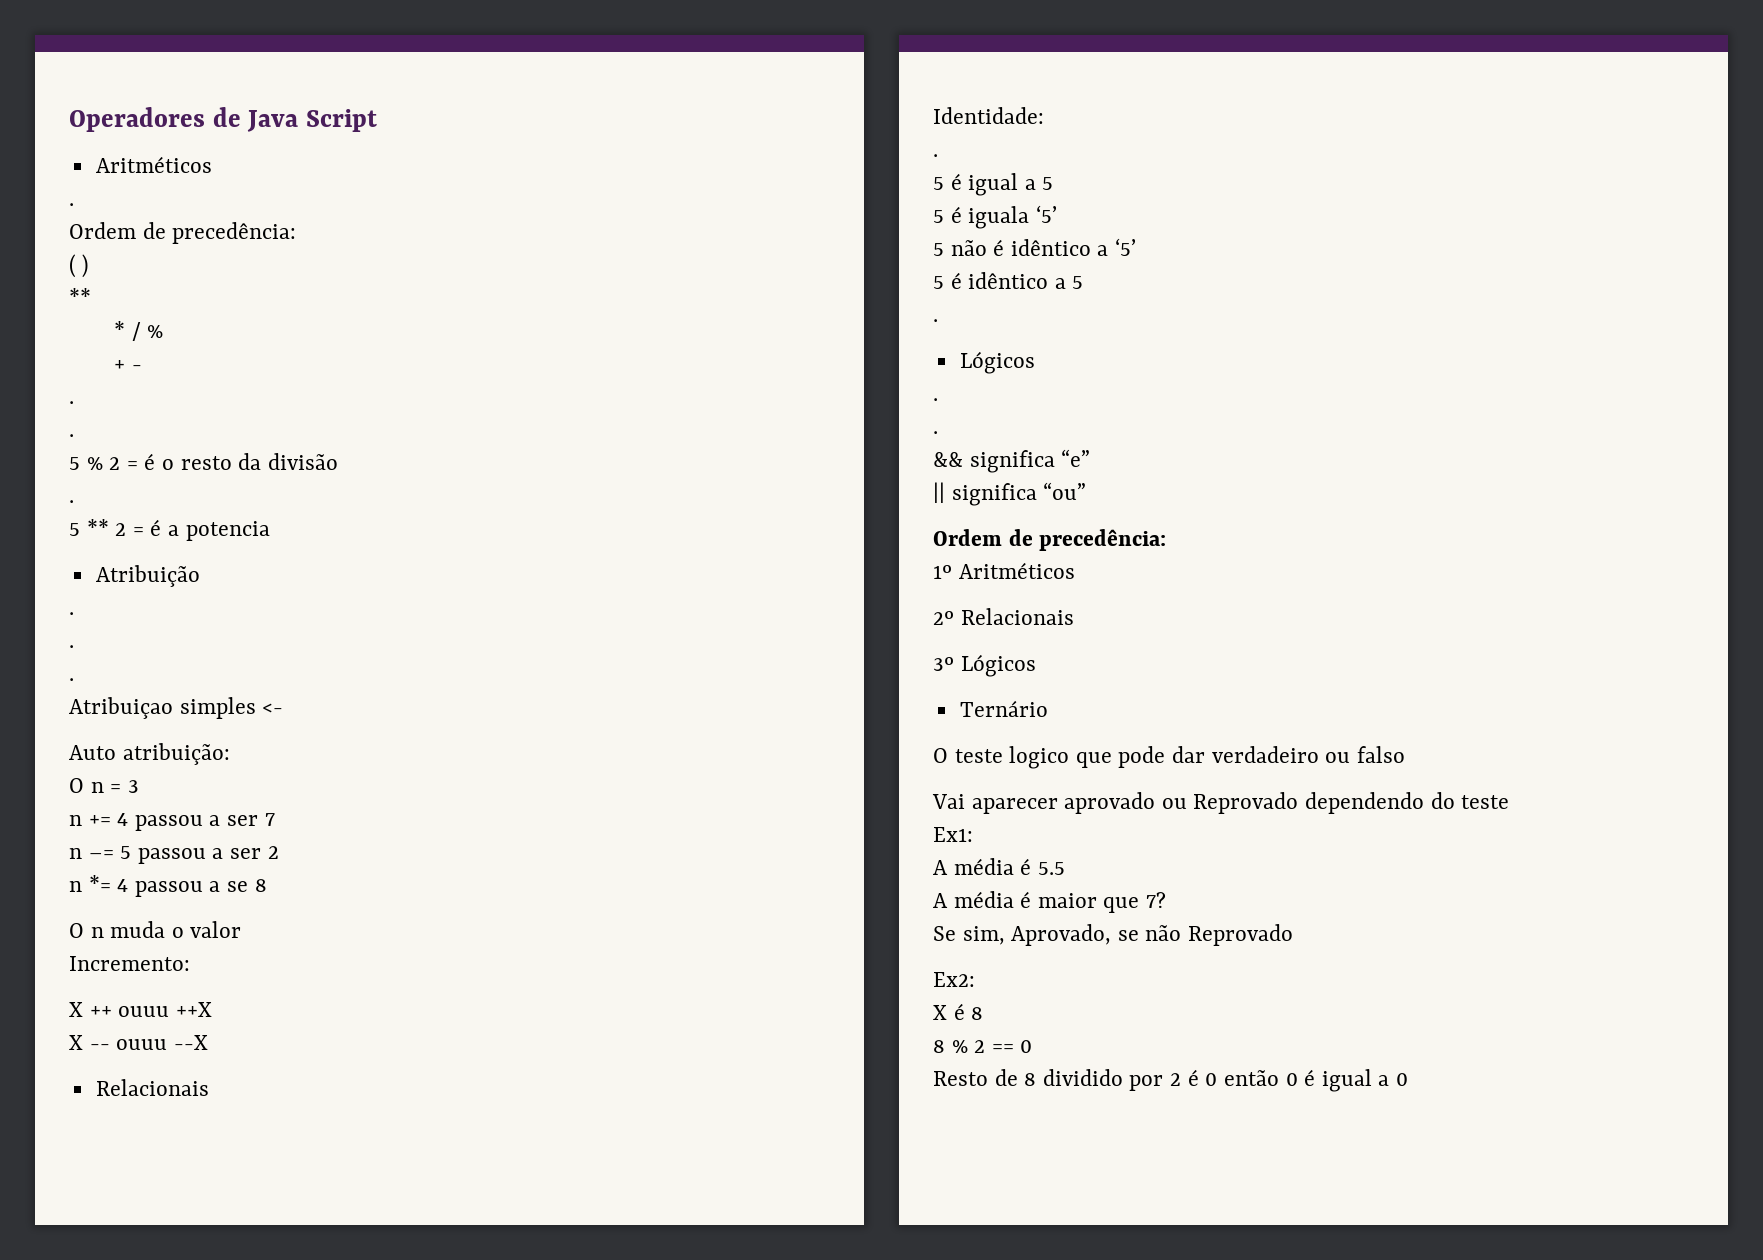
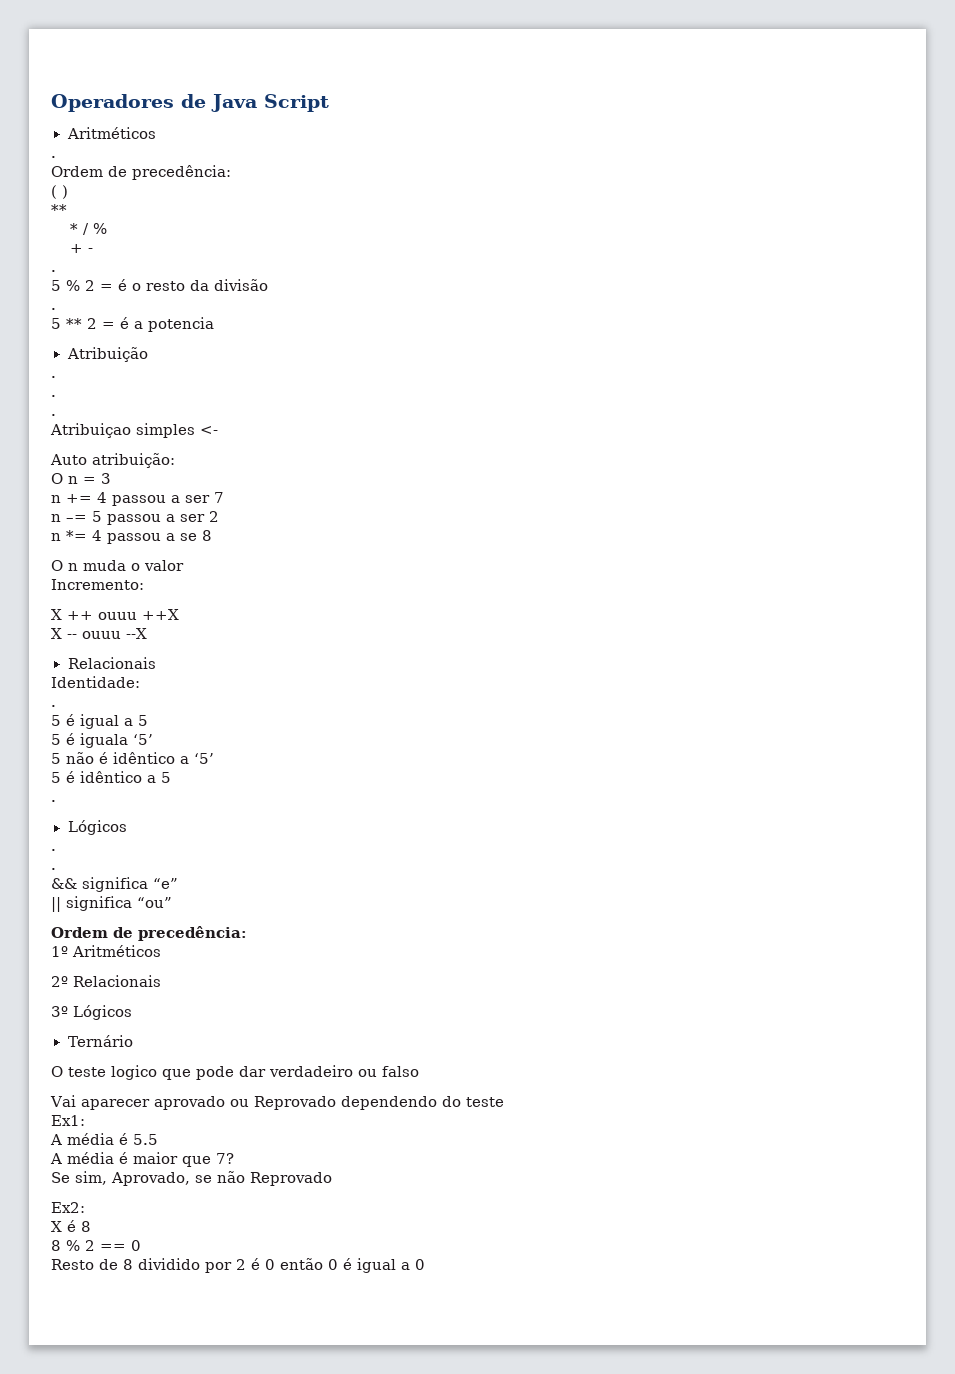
[69,434,74,437] // . -> (56, 271) none

